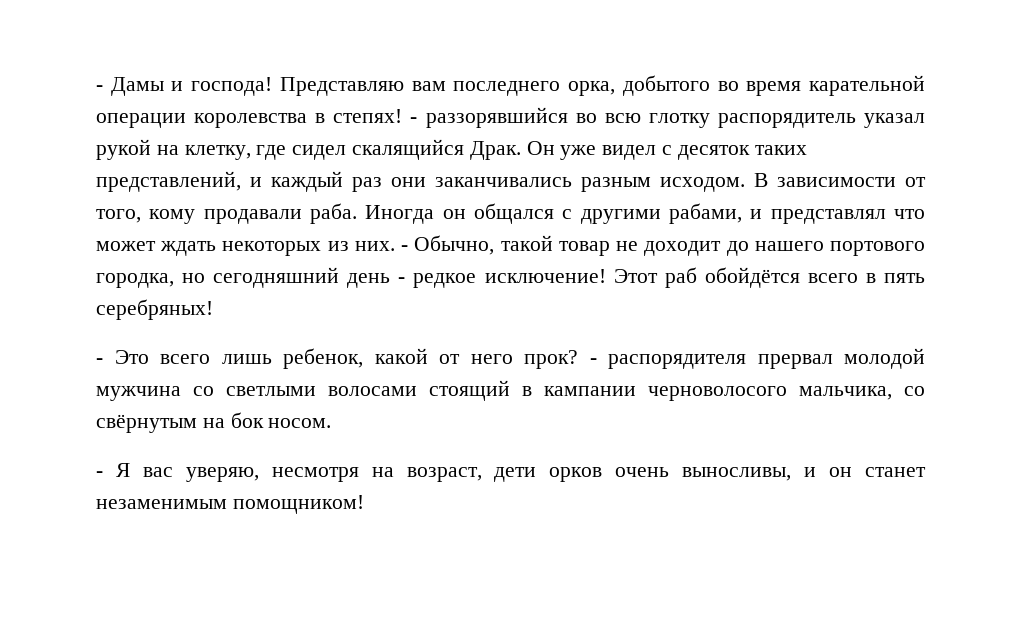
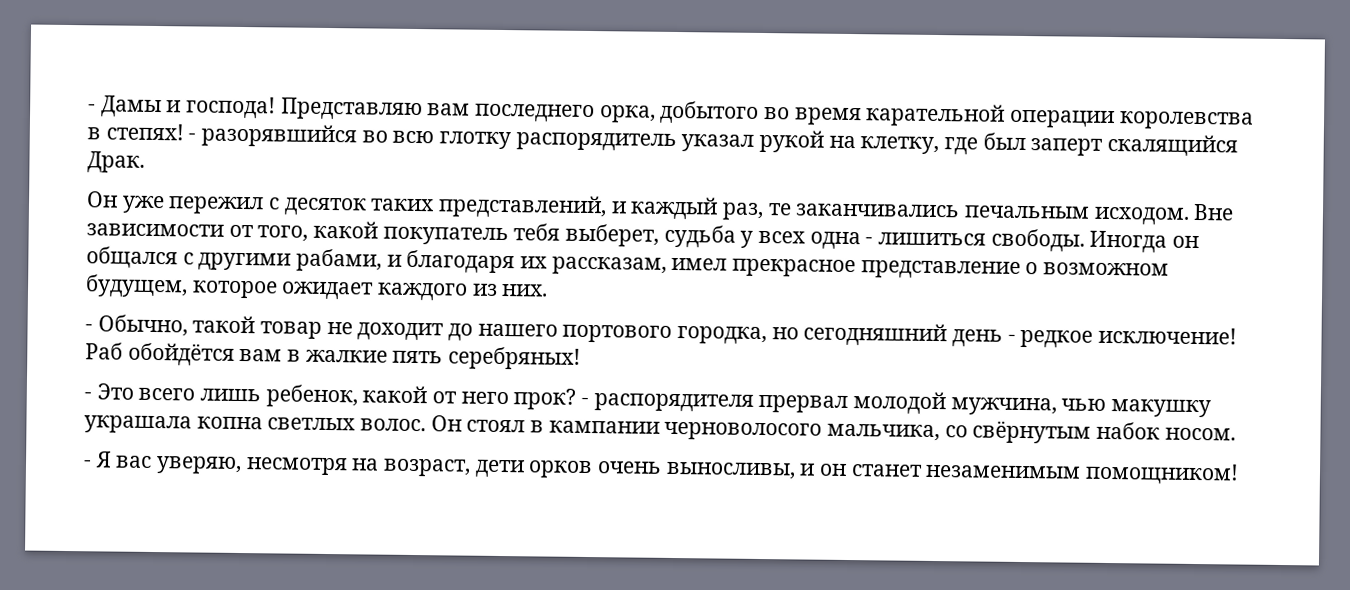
[425,107,568,128] раззорявшийся -> [201,123,358,148] разорявшийся
[292,145,347,160] сидел -> [982,132,1104,156] был заперт
(521, 150) none -> (145, 162) //
[602,145,657,160] видел -> [168,196,265,215] пережил
[352,173,926,192] [96,203,357,224] раз они заканчивались разным исходом. В зависимости от того, кому продавали раба. -> [722,202,1235,225] [86,220,1085,252] раз, те заканчивались печальным исходом. Вне зависимости от того, какой покупатель тебя выберет, судьба у всех одна - лишиться свободы.
[770,209,925,224] [96,241,322,256] представлял что может ждать некоторых -> [406,249,1170,279] [85,274,469,301] благодаря их рассказам, имел прекрасное представление о возможном будущем, которое ожидает каждого
(395, 246) none -> (549, 290) //
[613,267,876,288] Этот раб обойдётся всего в -> [85,342,388,366] Раб обойдётся вам в жалкие
[96,380,510,401] мужчина со светлыми волосами стоящий -> [950,397,1212,418] [84,415,526,434] мужчина, чью макушку украшала копна светлых волос. Он стоял
[202,412,264,428] на бок -> [1096,421,1161,440] набок

